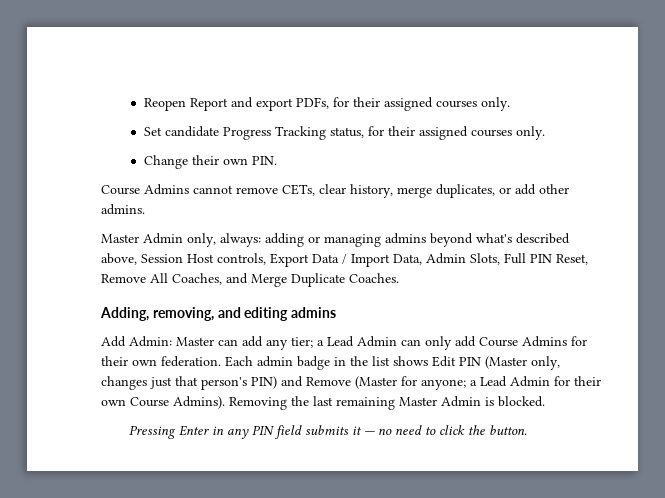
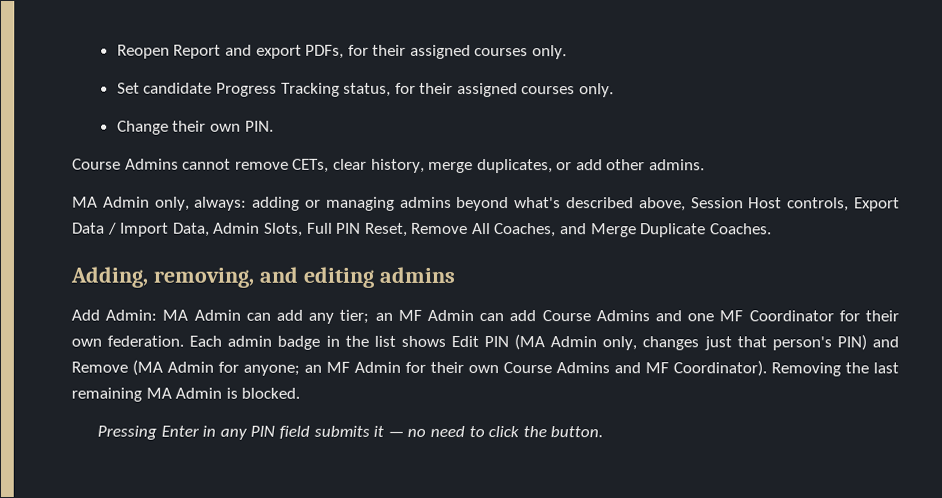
[101,234,139,243] Master -> [72,196,98,208] MA
[176,337,214,346] Master -> [162,309,241,321] MA Admin
[317,336,452,350] a Lead Admin can only -> [374,309,505,322] an MF Admin can
(567, 341) none -> [655,310,834,322] and one MF Coordinator
[485,356,527,369] (Master -> [514,334,598,351] (MA Admin
[355,376,507,390] (Master for anyone; a Lead -> [132,359,350,376] (MA Admin for anyone; an MF
[173,396,225,409] Admins). -> [556,360,767,377] Admins and MF Coordinator).
[399,397,437,406] Master -> [145,387,172,399] MA

